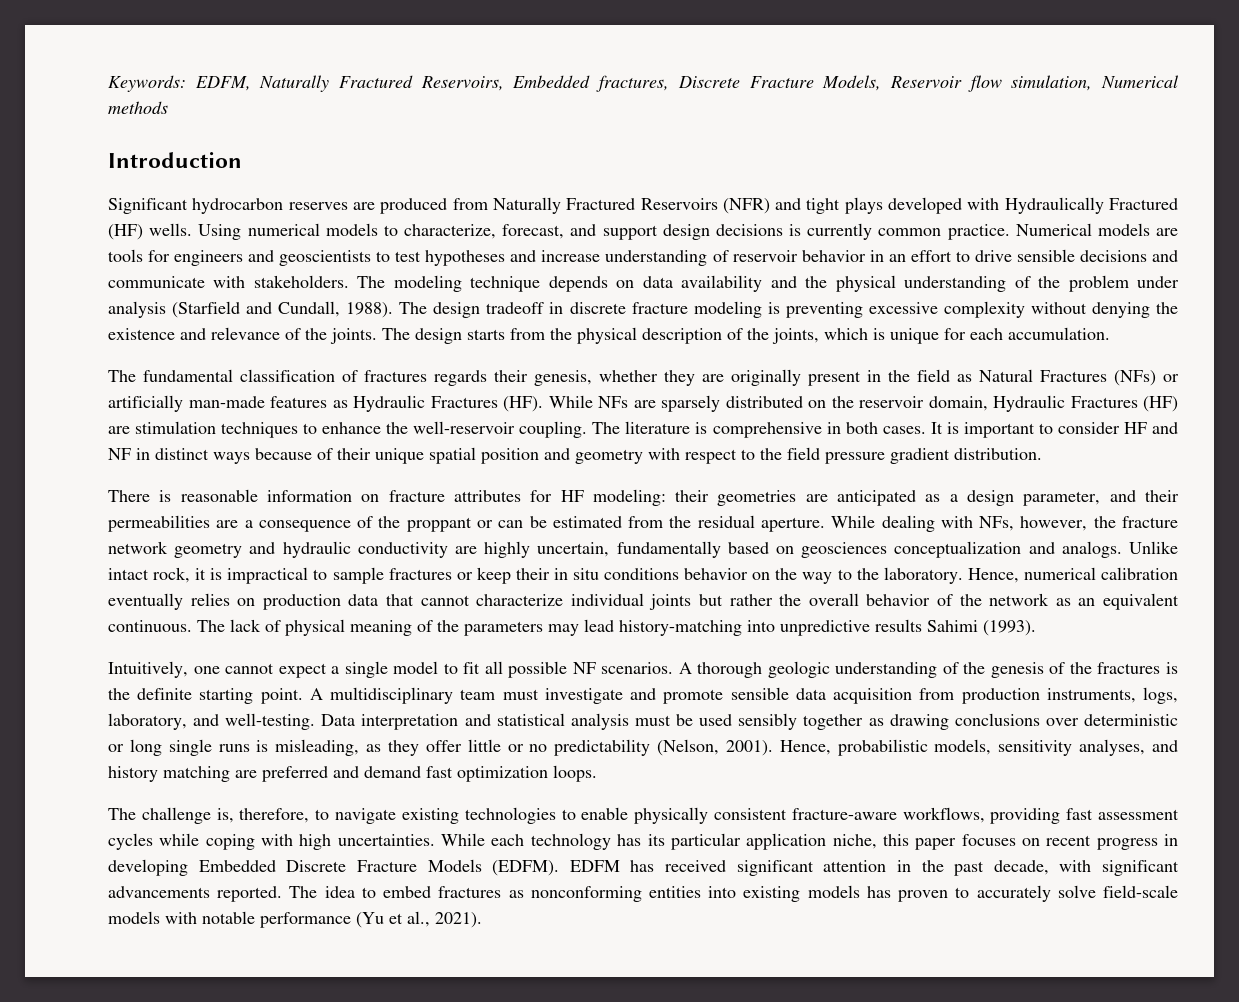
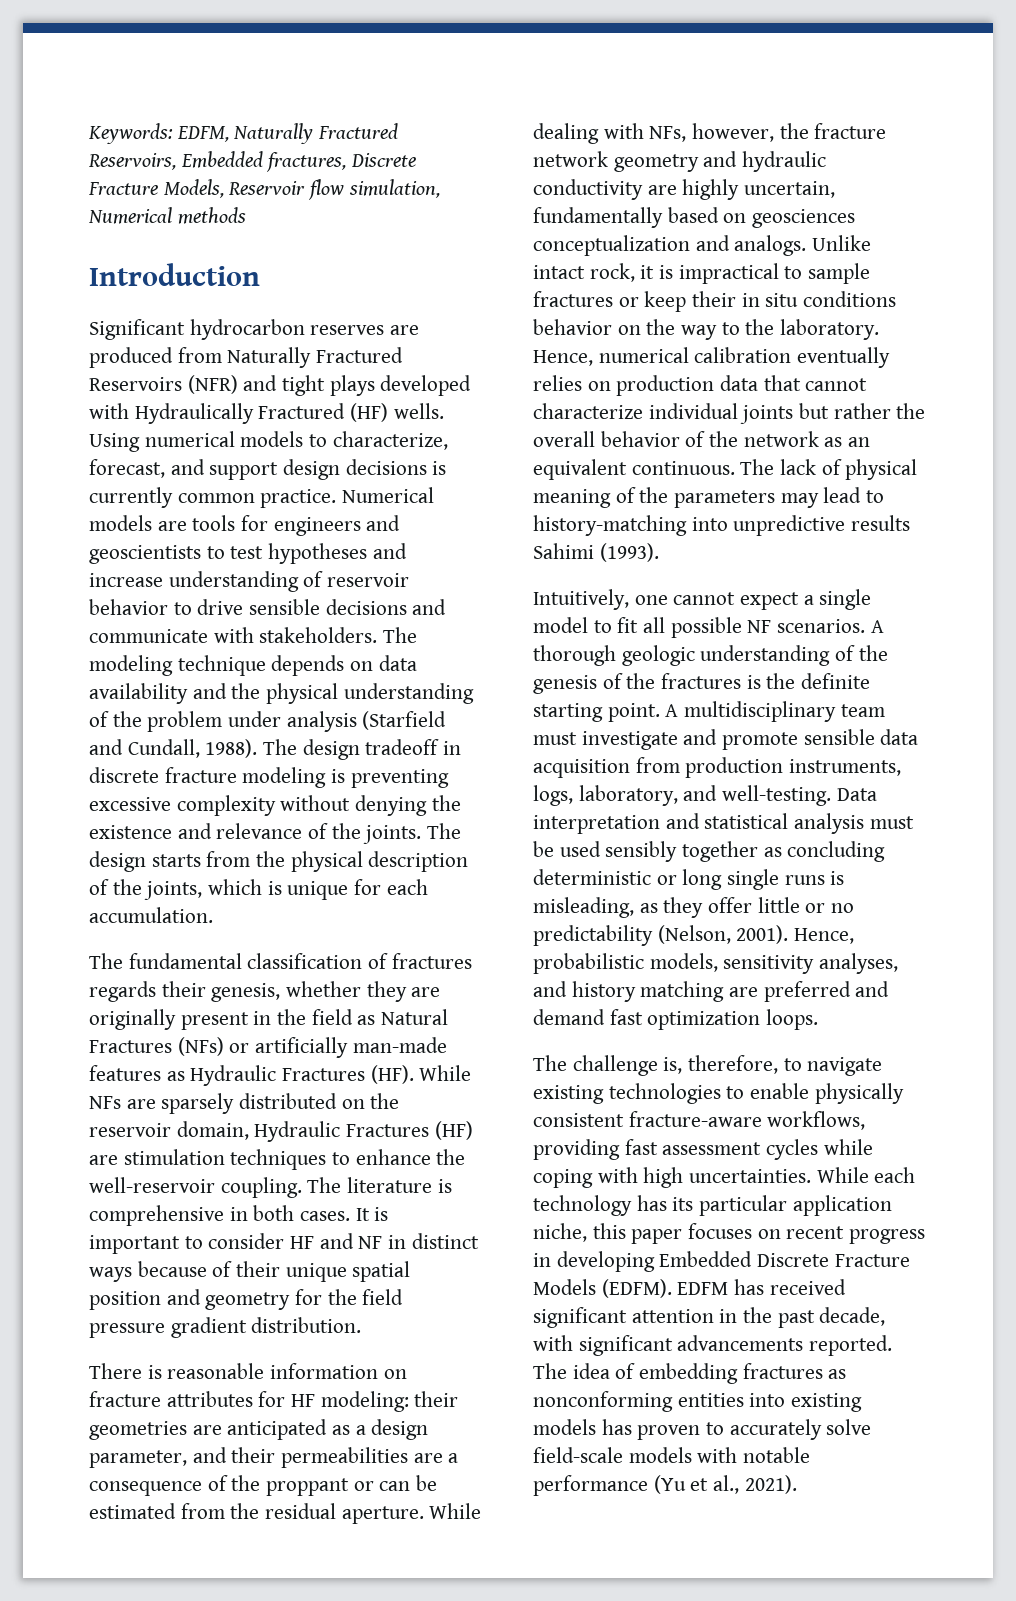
[869,250,952,262] in an effort -> (168, 607) none
[648,448,755,464] with respect to -> [295,1289,323,1305] for
(614, 625) none -> [866,490,885,503] to
[889,713,1079,730] drawing conclusions over -> [787,841,886,862] concluding
[361,886,432,898] to embed -> [615,1363,739,1384] of embedding

